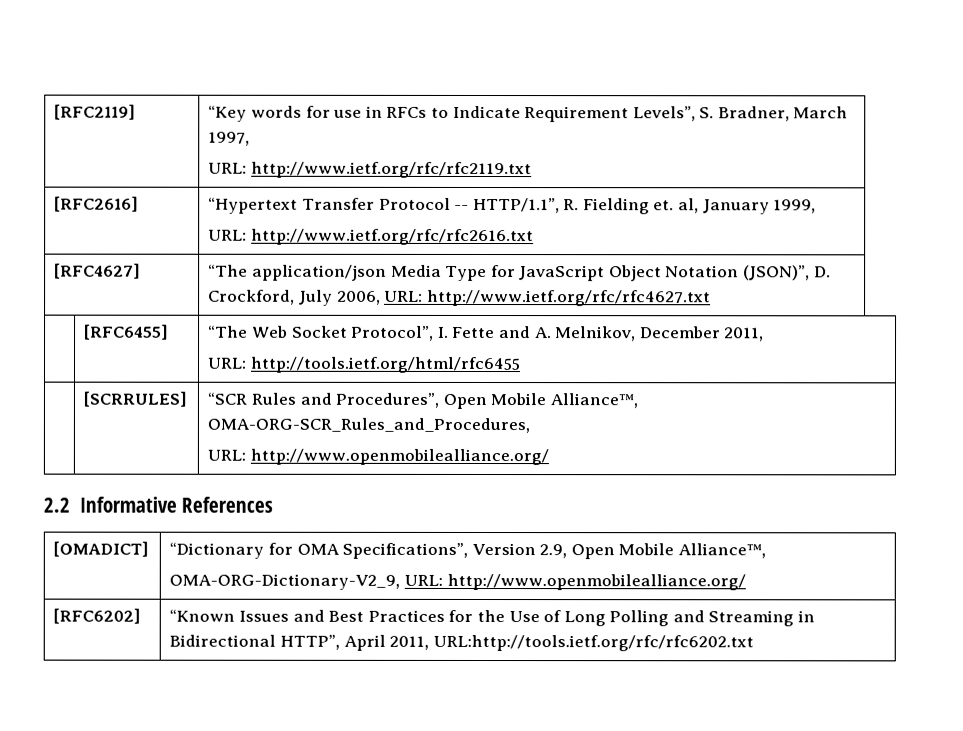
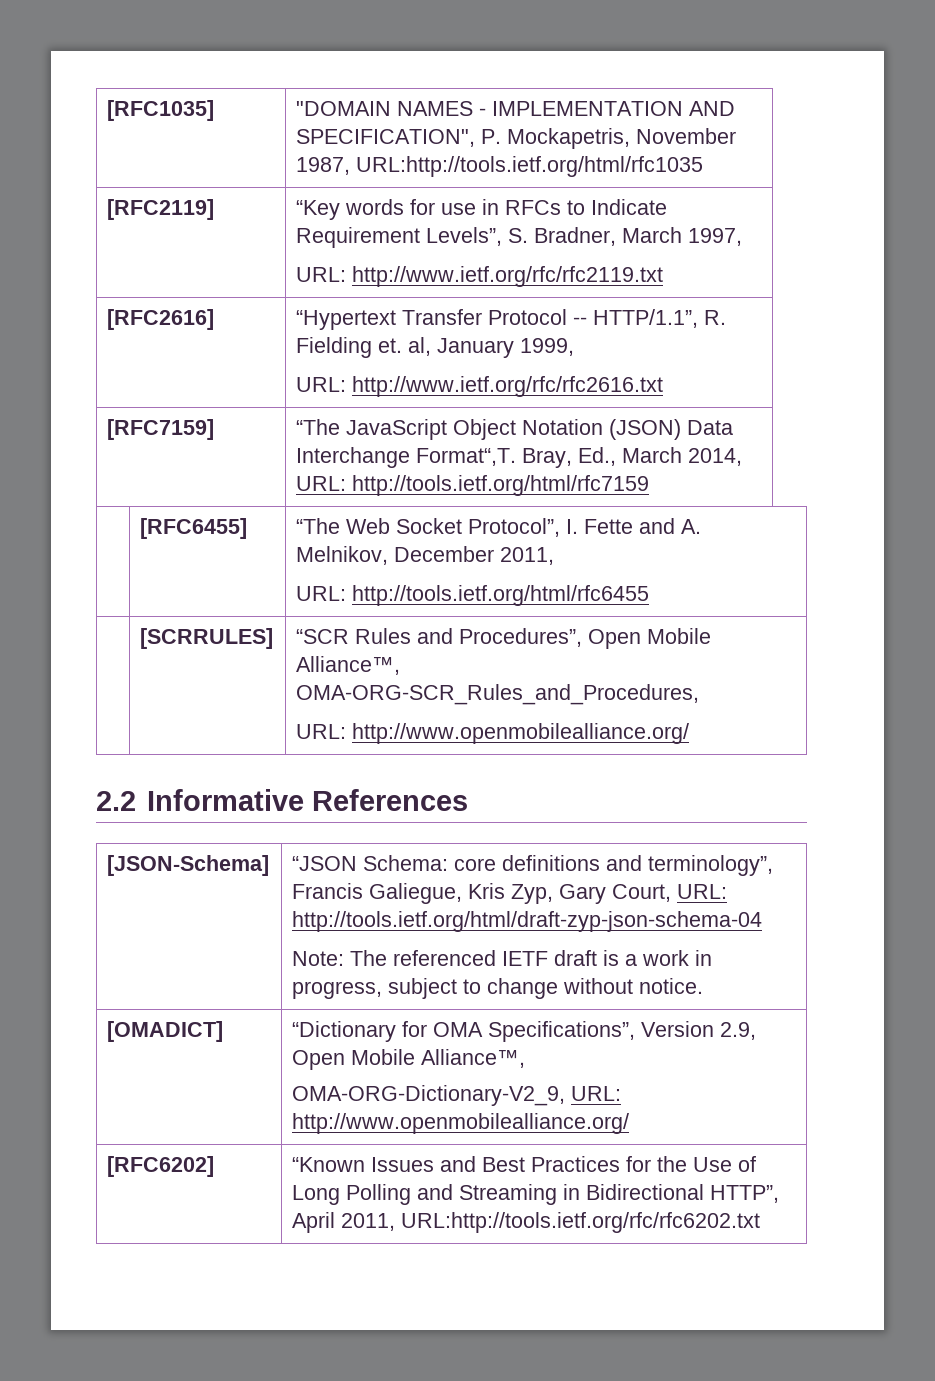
(54, 112) none -> [107,100,215,121] [296,101,736,116] [296,128,737,149] [296,156,704,177] [RFC1035] | "DOMAIN NAMES - IMPLEMENTATION AND SPECIFICATION", P. Mockapetris, November 1987, URL:http://tools.ietf.org/html/rfc1035 //
[54,263,142,279] [208,264,831,282] [208,289,711,307] [RFC4627] | “The application/json Media Type for JavaScript Object Notation (JSON)”, D. Crockford, July 2006, URL: http://www.ietf.org/rfc/rfc4627.txt -> [107,419,215,440] [296,419,734,440] [296,447,743,468] [296,475,650,496] [RFC7159] | “The JavaScript Object Notation (JSON) Data Interchange Format“,T. Bray, Ed., March 2014, URL: http://tools.ietf.org/html/rfc7159
(274, 504) none -> [107,855,270,876] [292,855,774,876] [292,883,728,904] [292,911,763,932] [292,950,713,966] [292,978,704,999] // [JSON-Schema] | “JSON Schema: core definitions and terminology”, Francis Galiegue, Kris Zyp, Gary Court, URL: http://tools.ietf.org/html/draft-zyp-json-schema-04 // Note: The referenced IETF draft is a work in progress, subject to change without notice.

